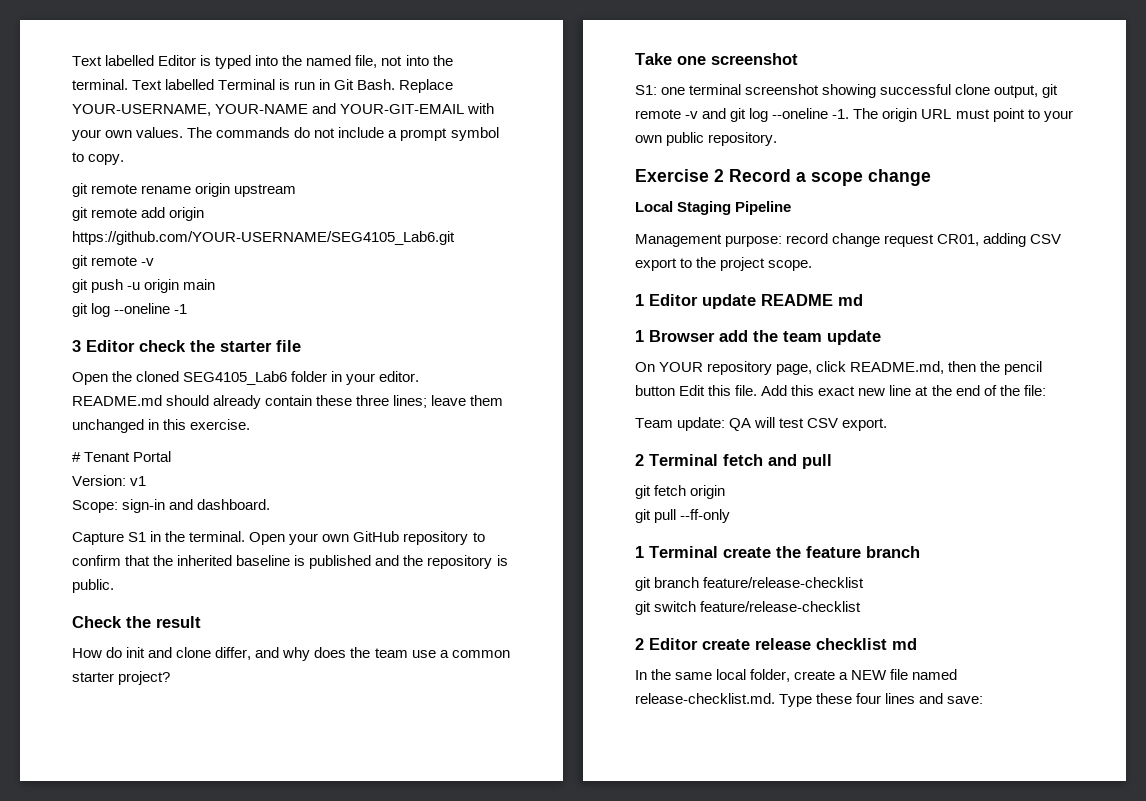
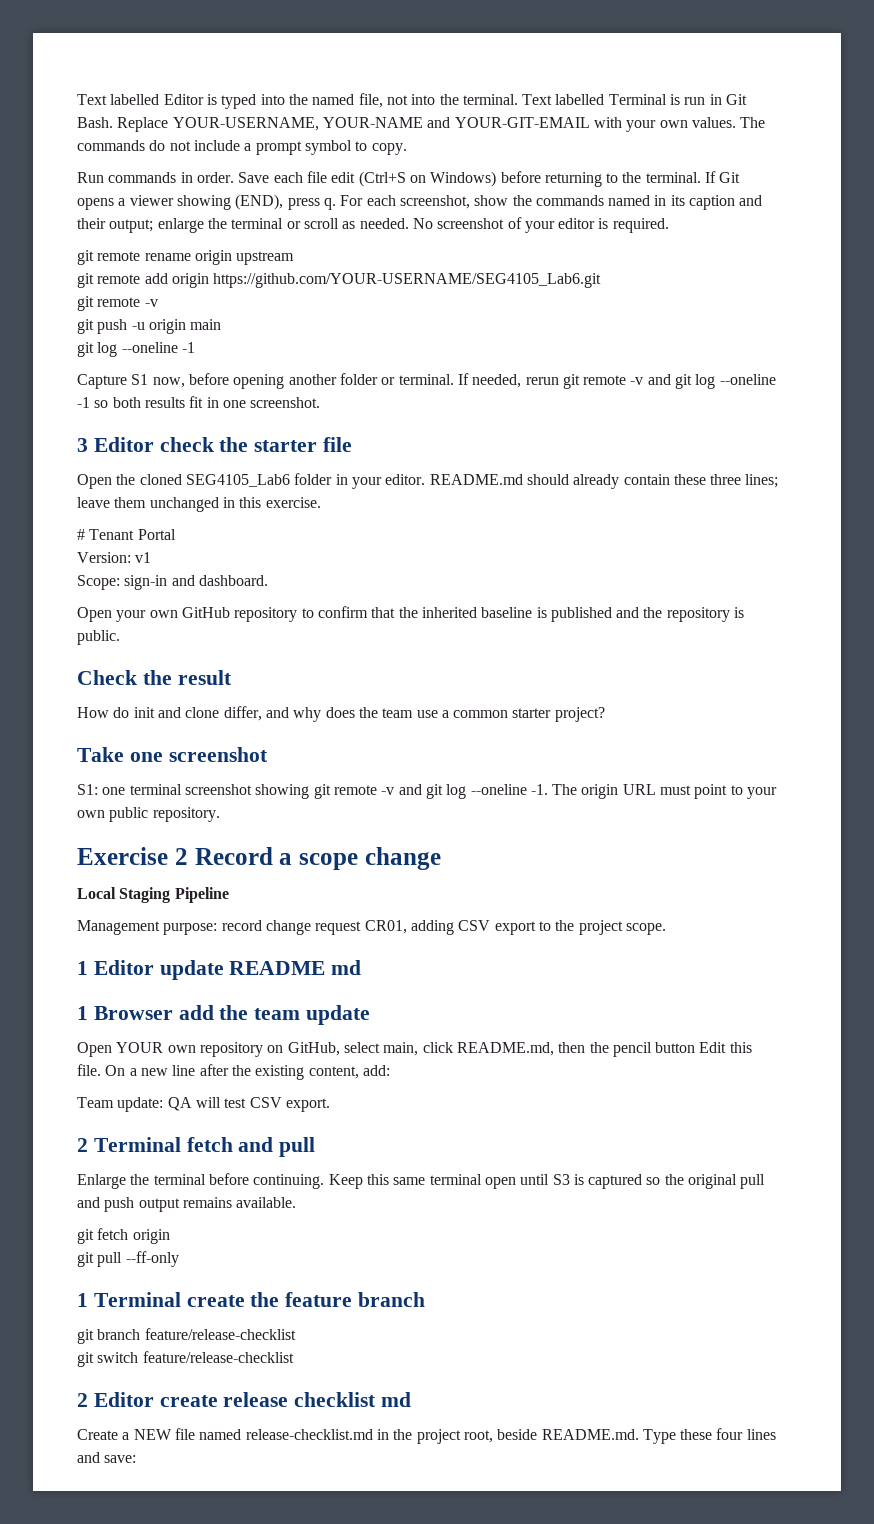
(125, 159) none -> [77,171,741,187] [77,194,763,210] [77,217,669,233] // Run commands in order. Save each file edit (Ctrl+S on Windows) before returning to the terminal. If Git opens a viewer showing (END), press q. For each screenshot, show the commands named in its caption and their output; enlarge the terminal or scroll as needed. No screenshot of your editor is required.
(188, 309) none -> [77,373,776,389] [77,396,321,408] // Capture S1 now, before opening another folder or terminal. If needed, rerun git remote -v and git log --oneline -1 so both results fit in one screenshot.
[72,531,246,545] Capture S1 in the terminal. -> (268, 580) none
[880,84,1039,98] successful clone output, -> (310, 791) none
[635,361,813,375] On YOUR repository page, -> [77,1042,419,1057] Open YOUR own repository on GitHub, select main,
[761,385,1046,396] Add this exact new line at the end of the file: -> [105,1064,390,1080] On a new line after the existing content, add:
(832, 461) none -> [77,1173,766,1189] [77,1197,297,1212] // Enlarge the terminal before continuing. Keep this same terminal open until S3 is captured so the original pull and push output remains available.
[635,669,958,682] [635,693,775,704] In the same local folder, create a NEW file named release-checklist.md. -> [77,1428,639,1444] Create a NEW file named release-checklist.md in the project root, beside README.md.

